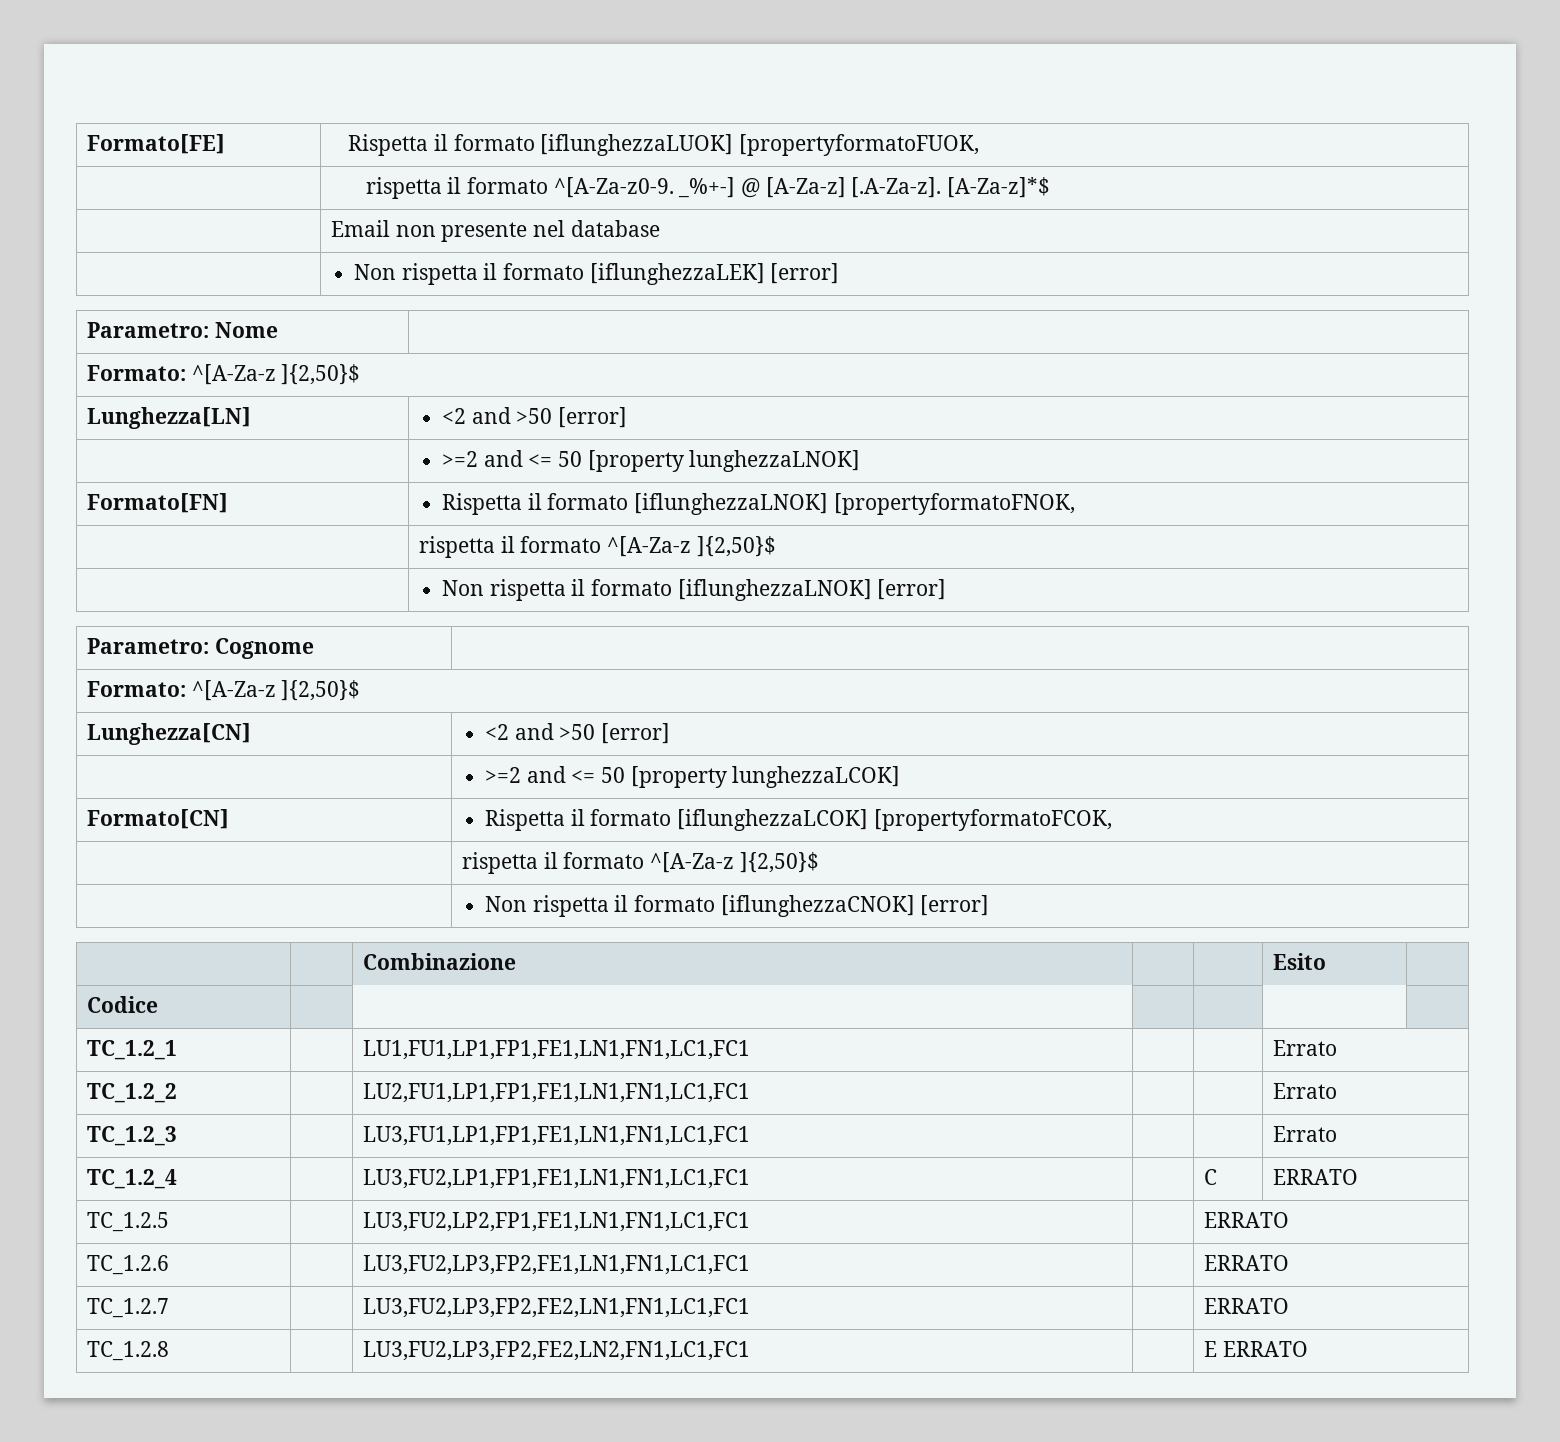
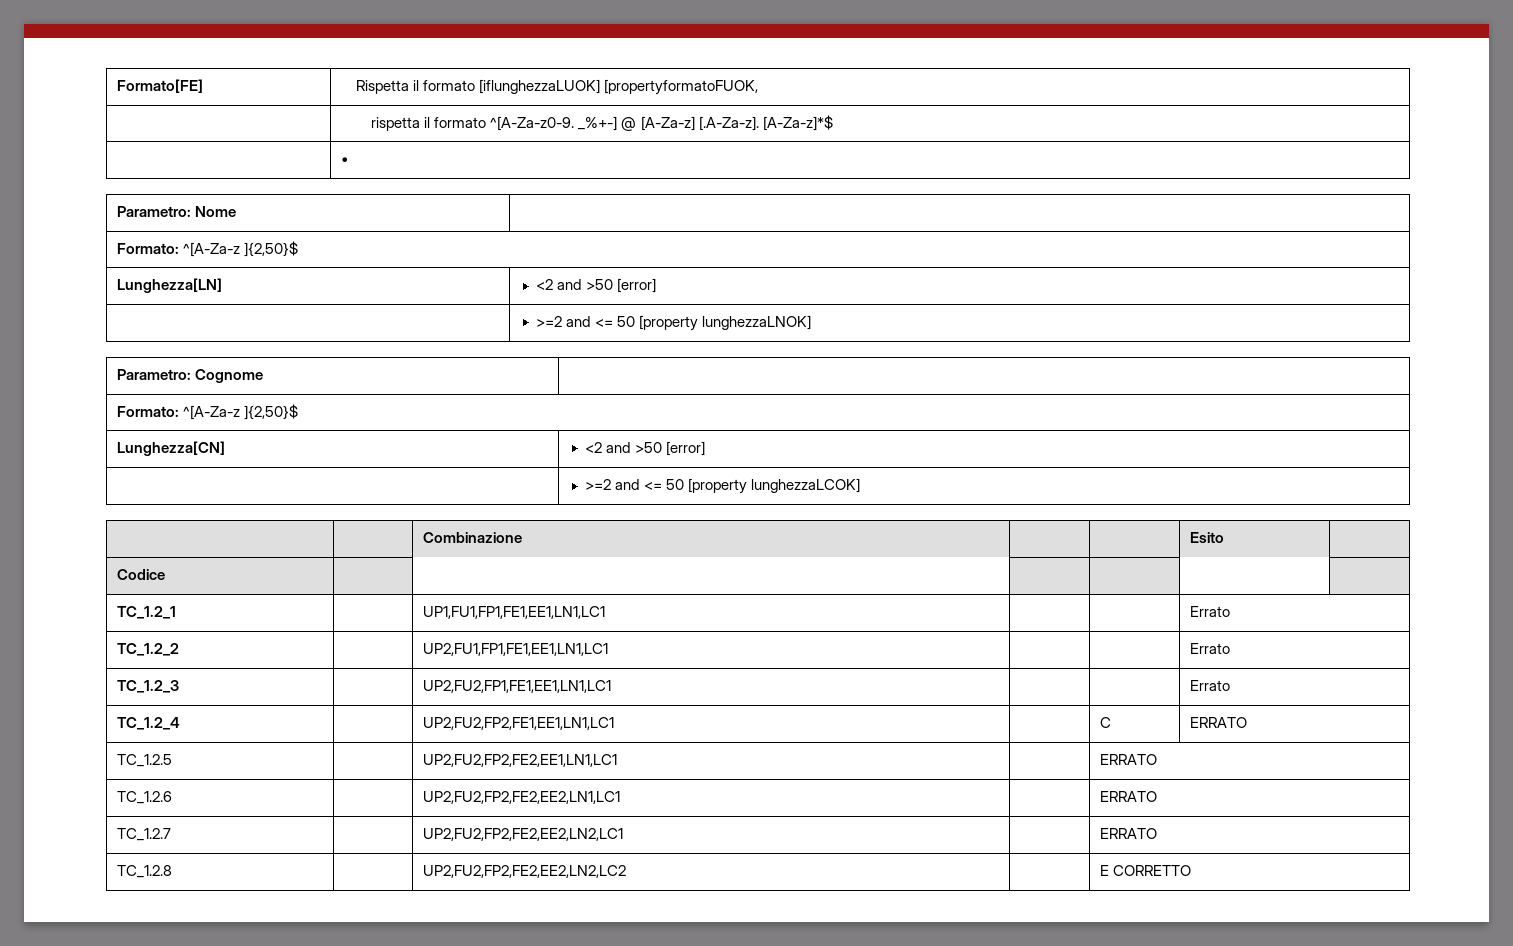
[330,220,660,242] [354,263,840,285] Email non presente nel database // | Non rispetta il formato [iflunghezzaLEK] [error] -> [340,157,349,164] •
[86,493,228,513] [442,493,1075,515] [418,536,776,558] [442,579,947,601] // Formato[FN] | Rispetta il formato [iflunghezzaLNOK] [propertyformatoFNOK, // | rispetta il formato ^[A-Za-z ]{2,50}$ // | Non rispetta il formato [iflunghezzaLNOK] [error] -> (811, 322) none
[86,809,229,829] [485,809,1112,831] [461,852,819,874] [485,895,990,917] // Formato[CN] | Rispetta il formato [iflunghezzaLCOK] [propertyformatoFCOK, // | rispetta il formato ^[A-Za-z ]{2,50}$ // | Non rispetta il formato [iflunghezzaCNOK] [error] -> (860, 485) none
[362,1040,750,1060] LU1,FU1,LP1,FP1,FE1,LN1,FN1,LC1,FC1 -> [422,606,605,619] UP1,FU1,FP1,FE1,EE1,LN1,LC1
[362,1083,750,1103] LU2,FU1,LP1,FP1,FE1,LN1,FN1,LC1,FC1 -> [422,643,608,656] UP2,FU1,FP1,FE1,EE1,LN1,LC1
[362,1126,750,1146] LU3,FU1,LP1,FP1,FE1,LN1,FN1,LC1,FC1 -> [422,680,611,693] UP2,FU2,FP1,FE1,EE1,LN1,LC1
[362,1169,750,1189] LU3,FU2,LP1,FP1,FE1,LN1,FN1,LC1,FC1 -> [422,717,614,730] UP2,FU2,FP2,FE1,EE1,LN1,LC1
[362,1212,750,1232] LU3,FU2,LP2,FP1,FE1,LN1,FN1,LC1,FC1 -> [422,754,617,767] UP2,FU2,FP2,FE2,EE1,LN1,LC1
[362,1255,750,1275] LU3,FU2,LP3,FP2,FE1,LN1,FN1,LC1,FC1 -> [422,791,620,804] UP2,FU2,FP2,FE2,EE2,LN1,LC1
[362,1298,750,1318] LU3,FU2,LP3,FP2,FE2,LN1,FN1,LC1,FC1 -> [422,828,623,841] UP2,FU2,FP2,FE2,EE2,LN2,LC1
[362,1341,750,1361] LU3,FU2,LP3,FP2,FE2,LN2,FN1,LC1,FC1 -> [422,865,626,878] UP2,FU2,FP2,FE2,EE2,LN2,LC2
[1222,1341,1308,1357] ERRATO -> [1112,865,1191,876] CORRETTO

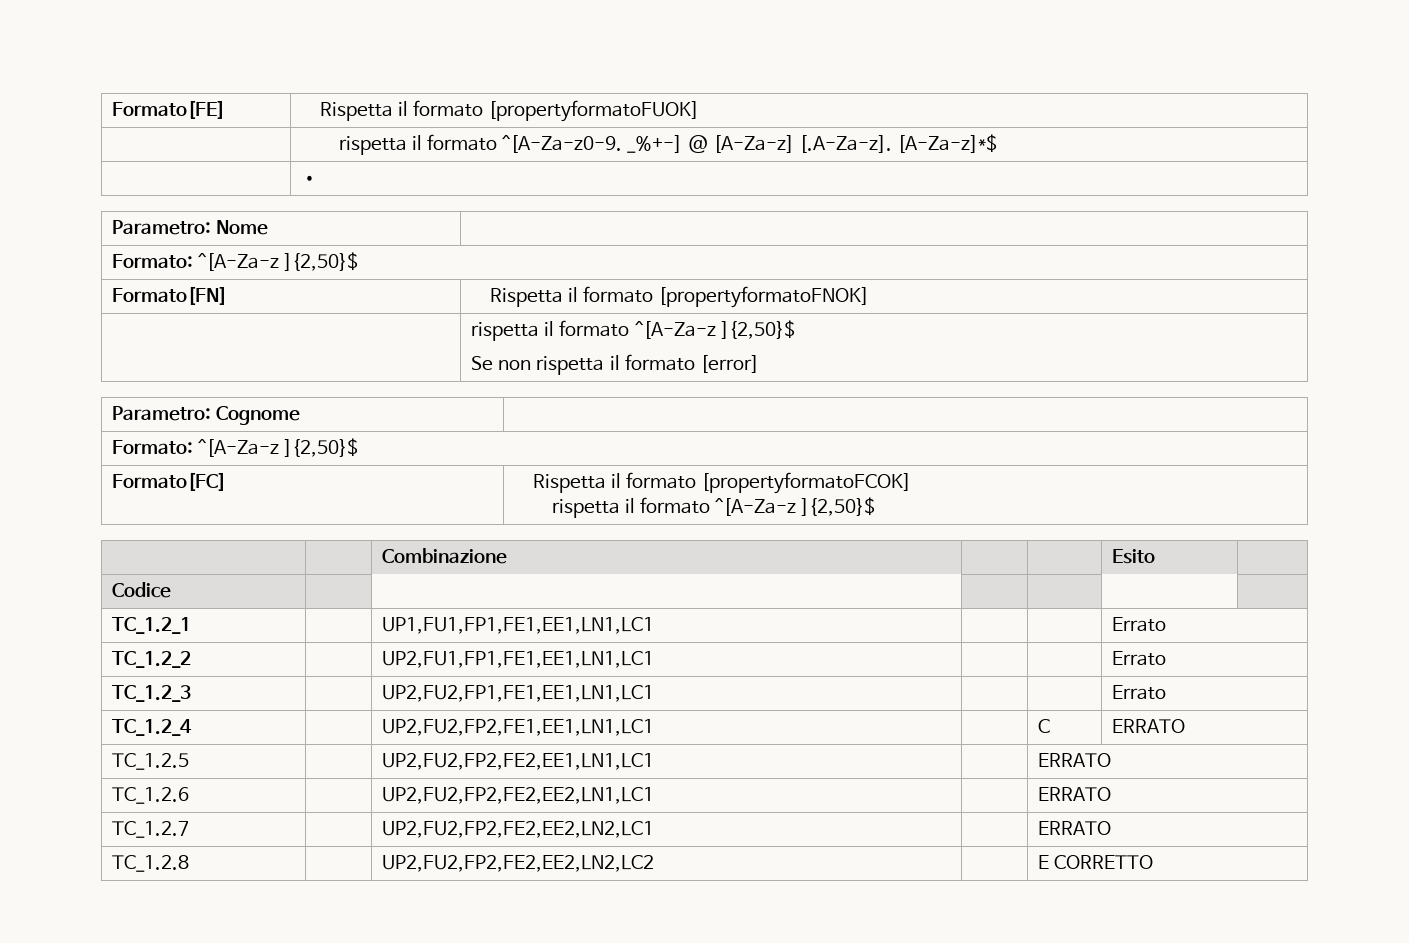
[479,79,759,95] [iflunghezzaLUOK] [propertyformatoFUOK, -> [488,100,700,122] [propertyformatoFUOK]
[116,278,222,293] [536,278,656,293] [536,315,811,331] Lunghezza[LN] | <2 and >50 [error] // | >=2 and <= 50 [property lunghezzaLNOK] -> [112,286,228,305] [490,286,870,308] [471,320,795,341] [471,354,759,375] Formato[FN] | Rispetta il formato [propertyformatoFNOK] // | rispetta il formato ^[A-Za-z ]{2,50}$ // Se non rispetta il formato [error]
[116,441,225,456] [585,441,705,456] [585,478,860,494] Lunghezza[CN] | <2 and >50 [error] // | >=2 and <= 50 [property lunghezzaLCOK] -> [112,472,227,491] [533,472,912,494] [551,497,876,518] Formato[FC] | Rispetta il formato [propertyformatoFCOK] // rispetta il formato ^[A-Za-z ]{2,50}$

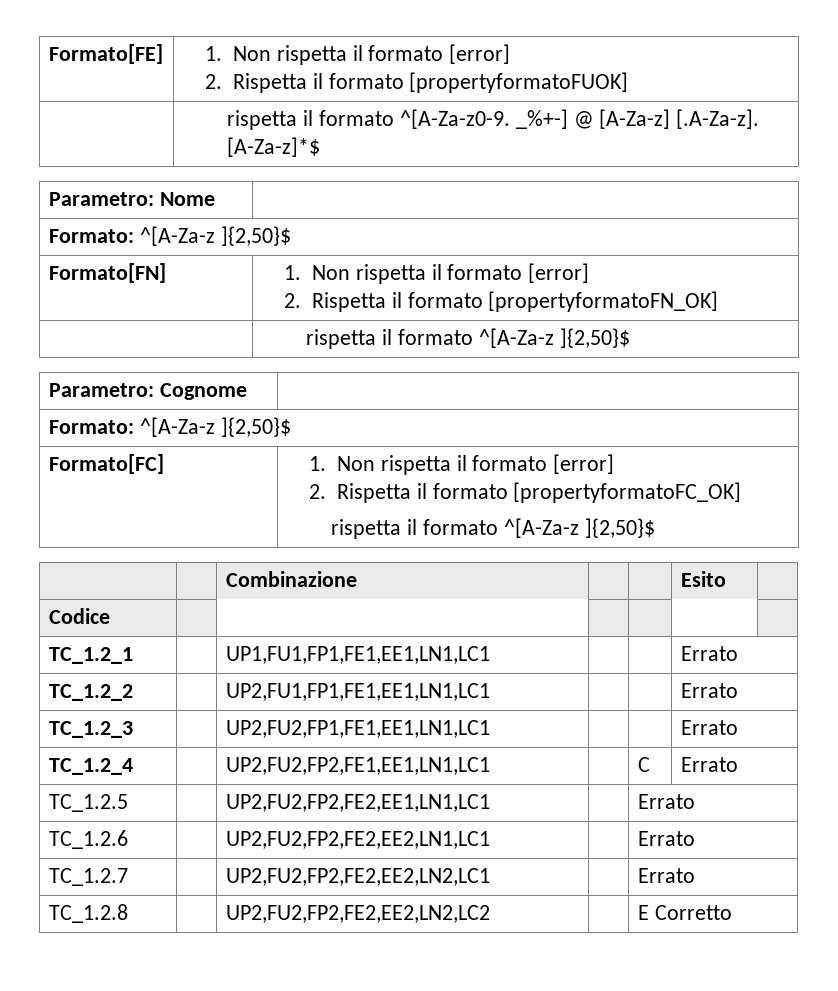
(226, 109) none -> [205,44,511,65] [205,74,223,89] 1. Non rispetta il formato [error] // 2.
[301,175,319,184] // | • -> (321, 147) none
[490,286,870,308] [471,320,795,341] [471,354,759,375] Rispetta il formato [propertyformatoFNOK] // | rispetta il formato ^[A-Za-z ]{2,50}$ // Se non rispetta il formato [error] -> [284,263,590,284] [284,291,719,312] [306,328,630,349] 1. Non rispetta il formato [error] // 2. Rispetta il formato [propertyformatoFN_OK] // | rispetta il formato ^[A-Za-z ]{2,50}$
[533,472,912,494] Rispetta il formato [propertyformatoFCOK] -> [309,454,615,475] [309,482,742,503] 1. Non rispetta il formato [error] // 2. Rispetta il formato [propertyformatoFC_OK]
[1112,719,1186,733] ERRATO -> [680,757,738,772] Errato
[1038,753,1112,767] ERRATO -> [637,794,695,809] Errato
[1038,787,1112,801] ERRATO -> [637,831,695,846] Errato
[1038,821,1112,835] ERRATO -> [637,868,695,883] Errato
[1054,855,1154,869] CORRETTO -> [654,905,732,920] Corretto

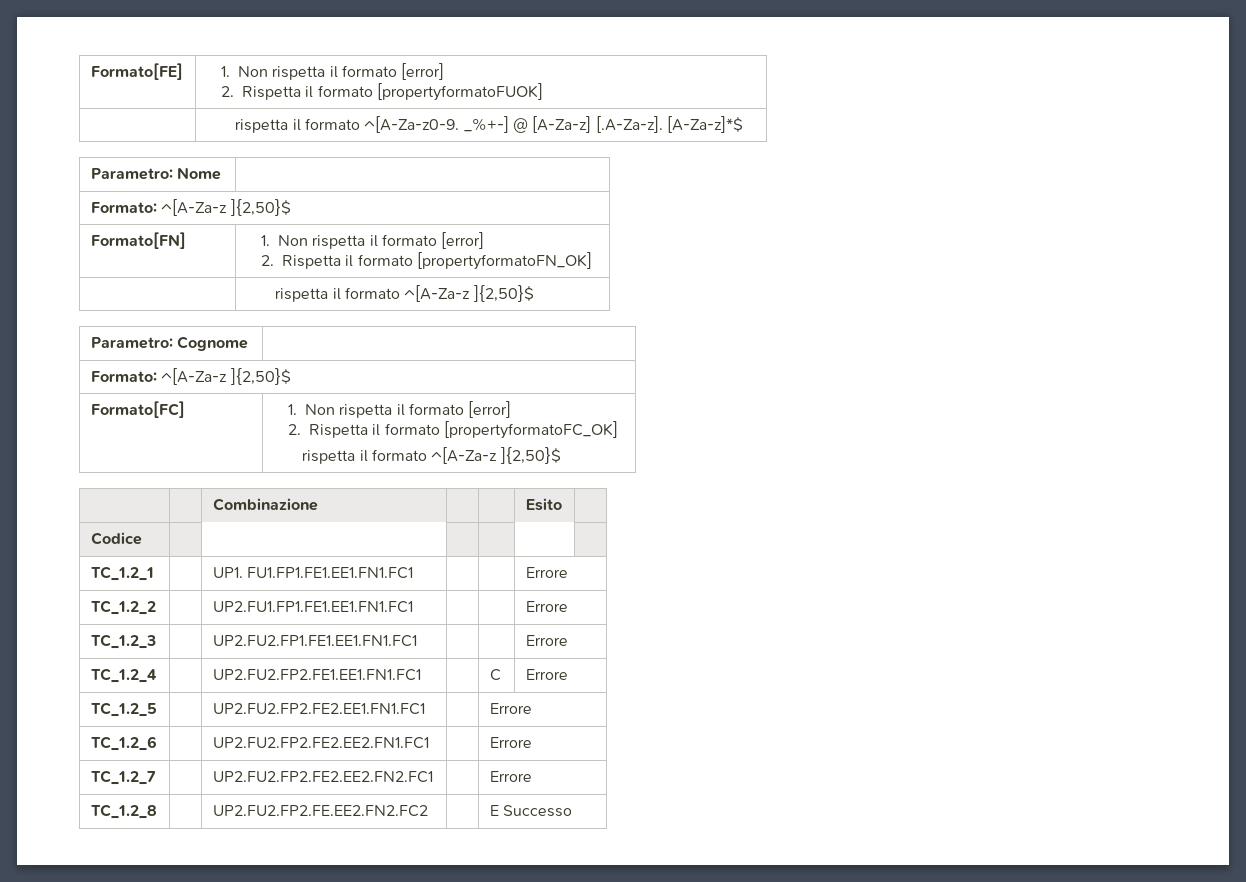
[225,646,490,664] [680,646,738,661] UP1,FU1,FP1,FE1,EE1,LN1,LC1 | | | Errato -> [212,567,414,579] [525,567,568,578] UP1. FU1.FP1.FE1.EE1.FN1.FC1 | | | Errore
[225,683,490,701] [680,683,738,698] UP2,FU1,FP1,FE1,EE1,LN1,LC1 | | | Errato -> [212,601,413,613] [525,601,568,612] UP2.FU1.FP1.FE1.EE1.FN1.FC1 | | | Errore
[225,720,490,738] [680,720,738,735] UP2,FU2,FP1,FE1,EE1,LN1,LC1 | | | Errato -> [212,635,417,647] [525,635,568,646] UP2.FU2.FP1.FE1.EE1.FN1.FC1 | | | Errore
[225,757,490,775] UP2,FU2,FP2,FE1,EE1,LN1,LC1 -> [212,669,421,681] UP2.FU2.FP2.FE1.EE1.FN1.FC1
[680,757,738,772] [48,794,128,812] [225,794,490,812] [637,794,695,809] [48,830,128,849] [225,831,490,849] [637,831,695,846] [48,868,128,886] [225,868,490,886] [637,868,695,883] [48,904,128,923] [225,905,490,923] Errato // TC_1.2.5 | | UP2,FU2,FP2,FE2,EE1,LN1,LC1 | | Errato // TC_1.2.6 | | UP2,FU2,FP2,FE2,EE2,LN1,LC1 | | Errato // TC_1.2.7 | | UP2,FU2,FP2,FE2,EE2,LN2,LC1 | | Errato // TC_1.2.8 | | UP2,FU2,FP2,FE2,EE2,LN2,LC2 -> [525,669,568,680] [90,702,157,717] [212,703,425,715] [489,703,532,714] [90,736,157,751] [212,737,429,749] [489,737,532,748] [90,770,156,785] [212,771,433,783] [489,771,532,782] [90,804,157,819] [212,805,428,817] Errore // TC_1.2_5 | | UP2.FU2.FP2.FE2.EE1.FN1.FC1 | | Errore // TC_1.2_6 | | UP2.FU2.FP2.FE2.EE2.FN1.FC1 | | Errore // TC_1.2_7 | | UP2.FU2.FP2.FE2.EE2.FN2.FC1 | | Errore // TC_1.2_8 | | UP2.FU2.FP2.FE.EE2.FN2.FC2
[654,905,732,920] Corretto -> [503,805,573,817] Successo

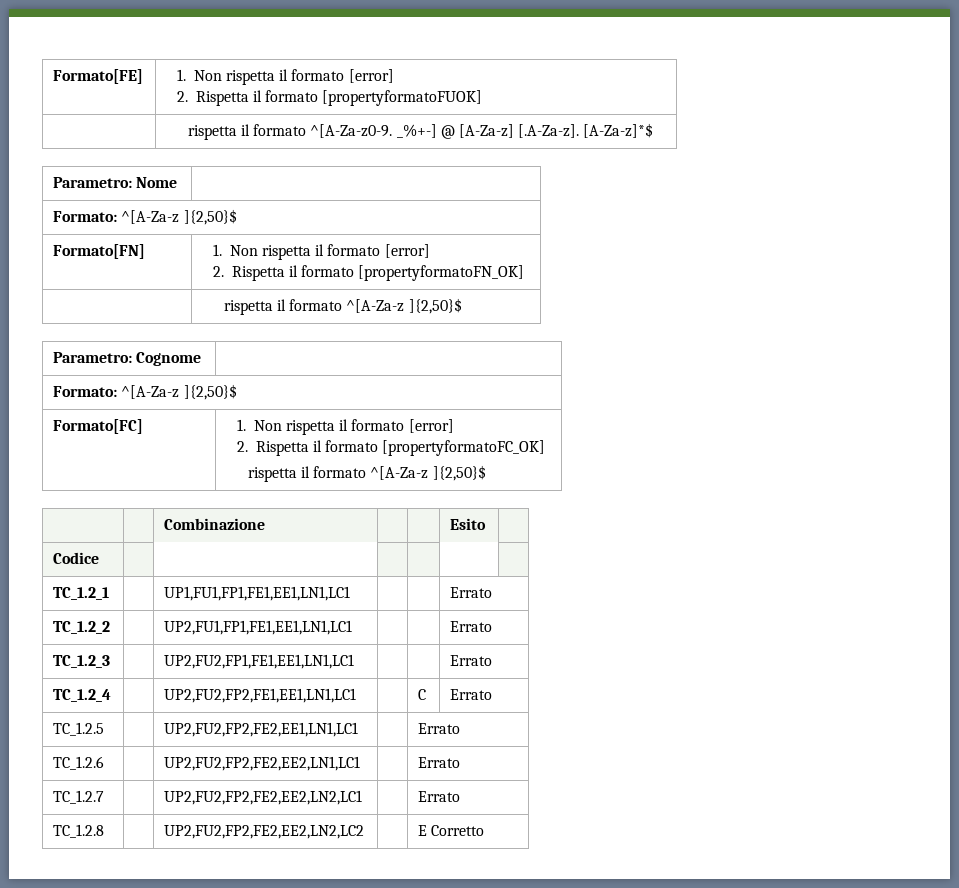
[212,567,414,579] [525,567,568,578] UP1. FU1.FP1.FE1.EE1.FN1.FC1 | | | Errore -> [164,586,351,601] [450,587,493,598] UP1,FU1,FP1,FE1,EE1,LN1,LC1 | | | Errato
[212,601,413,613] [525,601,568,612] UP2.FU1.FP1.FE1.EE1.FN1.FC1 | | | Errore -> [164,620,353,635] [450,621,493,632] UP2,FU1,FP1,FE1,EE1,LN1,LC1 | | | Errato
[212,635,417,647] [525,635,568,646] UP2.FU2.FP1.FE1.EE1.FN1.FC1 | | | Errore -> [164,654,355,669] [450,655,493,666] UP2,FU2,FP1,FE1,EE1,LN1,LC1 | | | Errato
[212,669,421,681] UP2.FU2.FP2.FE1.EE1.FN1.FC1 -> [164,688,357,703] UP2,FU2,FP2,FE1,EE1,LN1,LC1
[525,669,568,680] [90,702,157,717] [212,703,425,715] [489,703,532,714] [90,736,157,751] [212,737,429,749] [489,737,532,748] [90,770,156,785] [212,771,433,783] [489,771,532,782] [90,804,157,819] [212,805,428,817] Errore // TC_1.2_5 | | UP2.FU2.FP2.FE2.EE1.FN1.FC1 | | Errore // TC_1.2_6 | | UP2.FU2.FP2.FE2.EE2.FN1.FC1 | | Errore // TC_1.2_7 | | UP2.FU2.FP2.FE2.EE2.FN2.FC1 | | Errore // TC_1.2_8 | | UP2.FU2.FP2.FE.EE2.FN2.FC2 -> [450,689,493,700] [53,722,105,736] [164,722,359,737] [418,723,461,734] [53,756,105,770] [164,756,361,771] [418,757,461,768] [53,790,105,804] [164,790,363,805] [418,791,461,802] [53,824,105,838] [164,825,365,839] Errato // TC_1.2.5 | | UP2,FU2,FP2,FE2,EE1,LN1,LC1 | | Errato // TC_1.2.6 | | UP2,FU2,FP2,FE2,EE2,LN1,LC1 | | Errato // TC_1.2.7 | | UP2,FU2,FP2,FE2,EE2,LN2,LC1 | | Errato // TC_1.2.8 | | UP2,FU2,FP2,FE2,EE2,LN2,LC2
[503,805,573,817] Successo -> [431,825,485,836] Corretto

